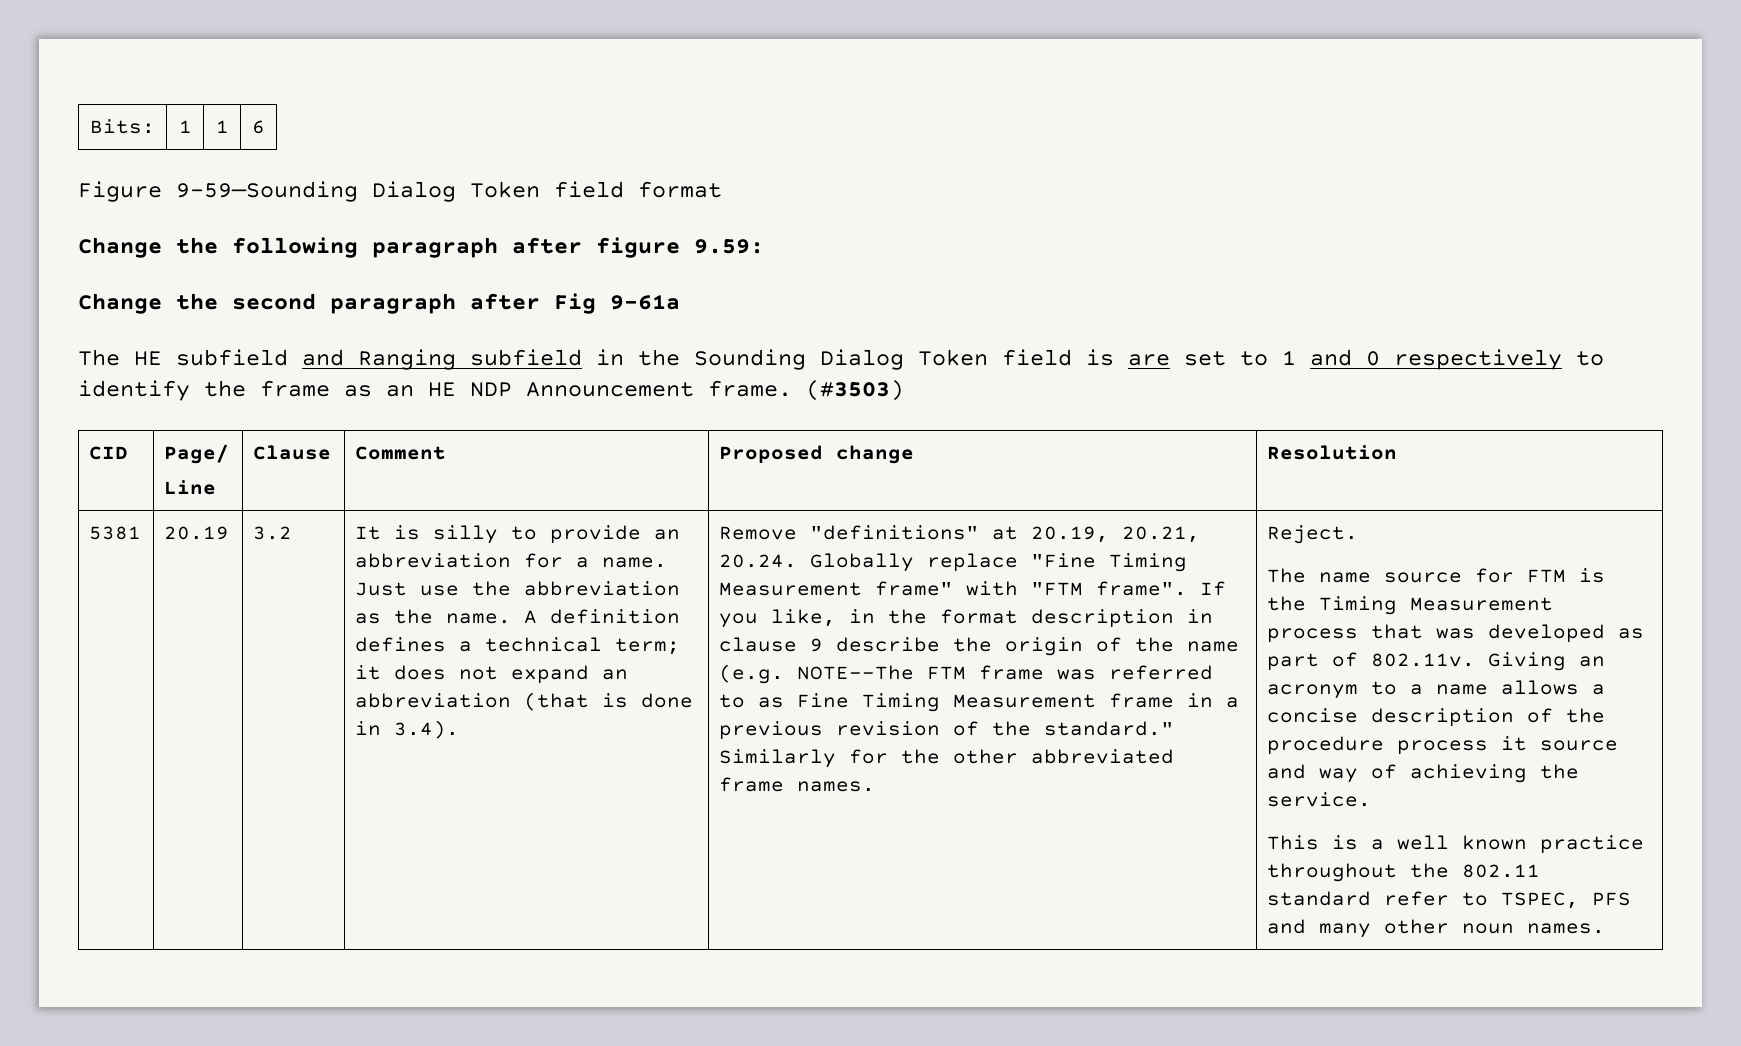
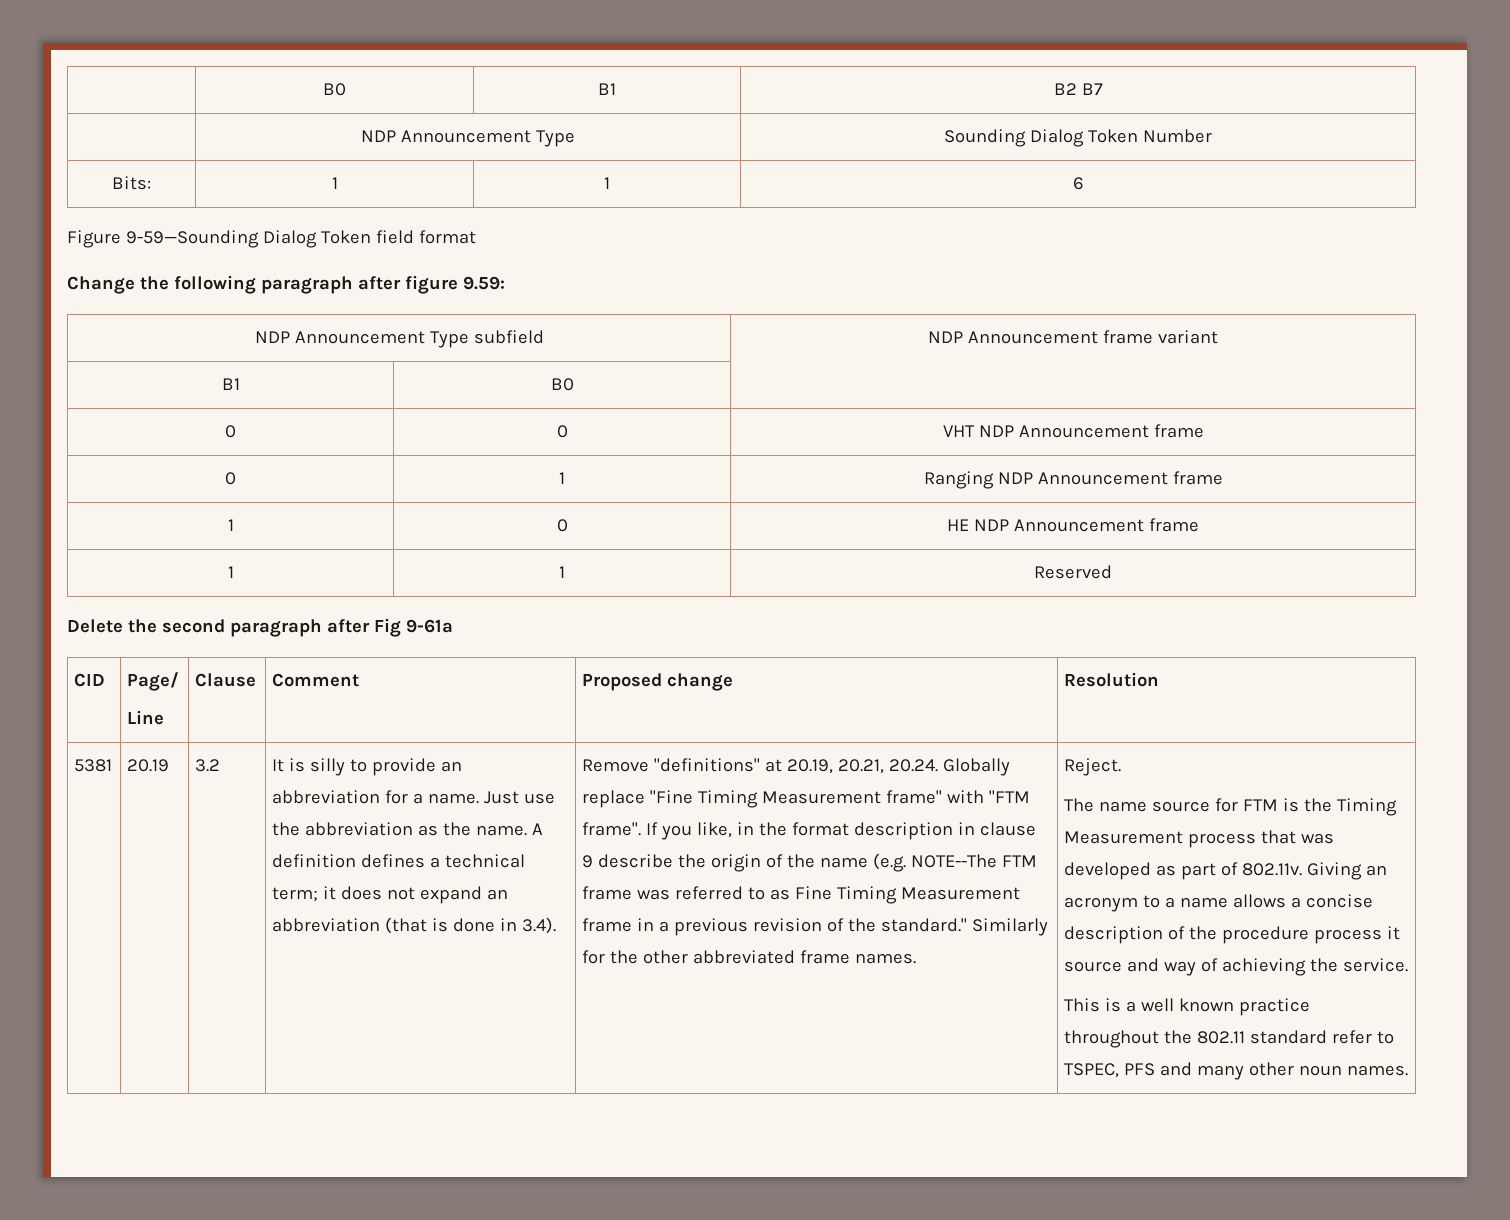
(90, 126) none -> [323,83,346,96] [598,83,616,95] [1053,83,1103,95] [361,130,575,147] [944,129,1212,147] | B0 | B1 | B2 B7 // | NDP Announcement Type | Sounding Dialog Token Number //
[78,293,162,314] // Change -> [254,330,544,348] [928,330,1218,344] [221,378,240,390] [550,378,574,391] [225,425,236,438] [556,425,568,438] [942,424,1204,438] [225,472,236,485] [559,472,565,484] [923,471,1223,489] [227,519,234,531] [556,519,568,532] [947,518,1199,532] [227,566,234,578] [559,566,565,578] [1034,565,1112,579] [67,619,123,633] // NDP Announcement Type subfield | NDP Announcement frame variant // B1 | B0 | // 0 | 0 | VHT NDP Announcement frame // 0 | 1 | Ranging NDP Announcement frame // 1 | 0 | HE NDP Announcement frame // 1 | 1 | Reserved // Delete
[78,349,1604,370] [78,380,904,401] // The HE subfield and Ranging subfield in the Sounding Dialog Token field is are set to 1 and 0 respectively to identify the frame as an HE NDP Announcement frame. (#3503) -> (453, 626) none

